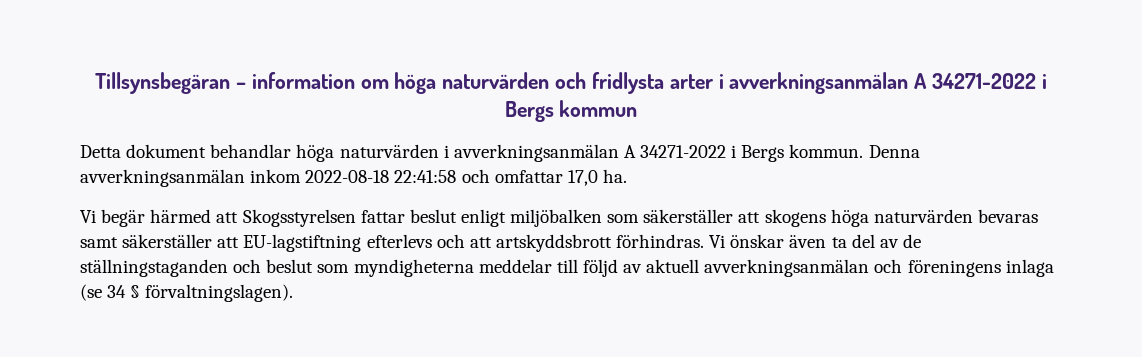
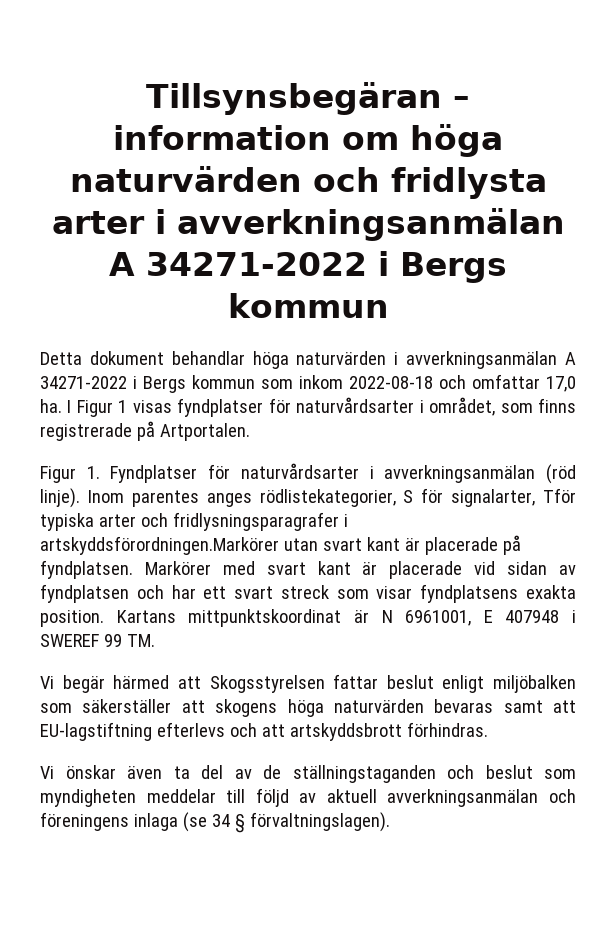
[789,144,920,158] [80,169,245,187] kommun. Denna avverkningsanmälan -> [192,375,293,389] kommun som
[394,170,457,183] 22:41:58 -> (433, 382) none
(627, 176) none -> [67,397,576,417] [40,421,250,441] [40,463,576,484] [40,488,576,508] [40,512,348,531] [40,535,521,555] [40,560,577,579] [40,584,576,603] [40,609,576,627] [40,634,155,647] I Figur 1 visas fyndplatser för naturvårdsarter i området, som finns registrerade på Artportalen. // Figur 1. Fyndplatser för naturvårdsarter i avverkningsanmälan (röd linje). Inom parentes anges rödlistekategorier, S för signalarter, Tför typiska arter och fridlysningsparagrafer i artskyddsförordningen.Markörer utan svart kant är placerade på fyndplatsen. Markörer med svart kant är placerade vid sidan av fyndplatsen och har ett svart streck som visar fyndplatsens exakta position. Kartans mittpunktskoordinat är N 6961001, E 407948 i SWEREF 99 TM.
[122,234,213,248] säkerställer -> (543, 706) none
(705, 241) none -> (488, 729) //
[353,259,474,277] myndigheterna -> [40,789,136,807] myndigheten

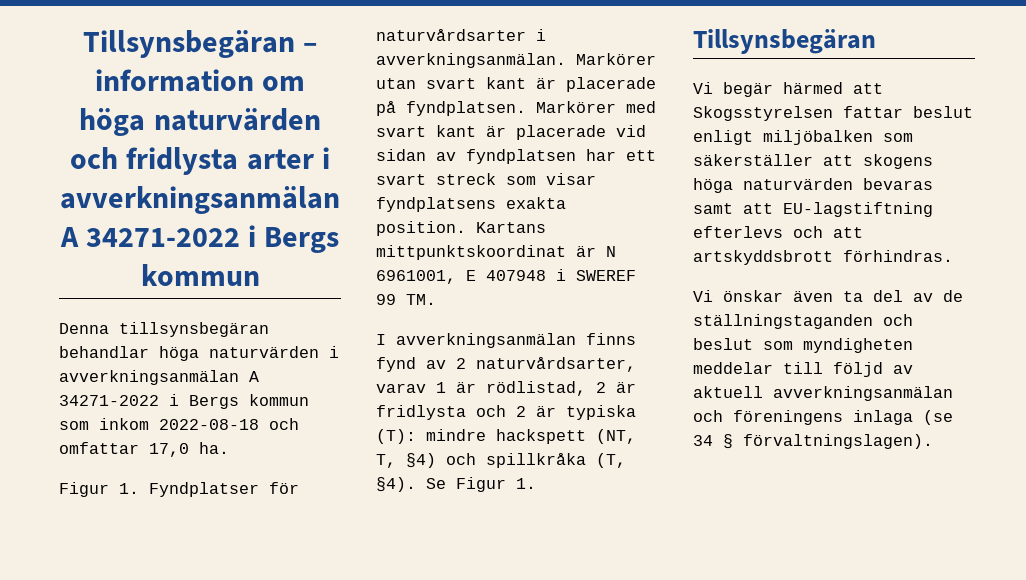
[40,351,164,365] Detta dokument -> [59,322,269,337] Denna tillsynsbegäran
[67,397,576,417] [40,421,250,441] I Figur 1 visas fyndplatser för naturvårdsarter i området, som finns registrerade på Artportalen. -> (229, 448) none
[384,464,576,484] [40,488,576,508] [40,512,348,531] [40,536,279,555] avverkningsanmälan (röd linje). Inom parentes anges rödlistekategorier, S för signalarter, Tför typiska arter och fridlysningsparagrafer i artskyddsförordningen.Markörer -> [376,53,656,68] avverkningsanmälan. Markörer
[136,585,164,599] och -> (576, 156) none
(155, 640) none -> [376,333,636,348] [376,357,636,372] [376,381,636,396] [376,405,636,420] [376,429,636,444] [376,453,626,468] [376,477,536,492] [693,29,876,54] // I avverkningsanmälan finns fynd av 2 naturvårdsarter, varav 1 är rödlistad, 2 är fridlysta och 2 är typiska (T): mindre hackspett (NT, T, §4) och spillkråka (T, §4). Se Figur 1. // Tillsynsbegäran

